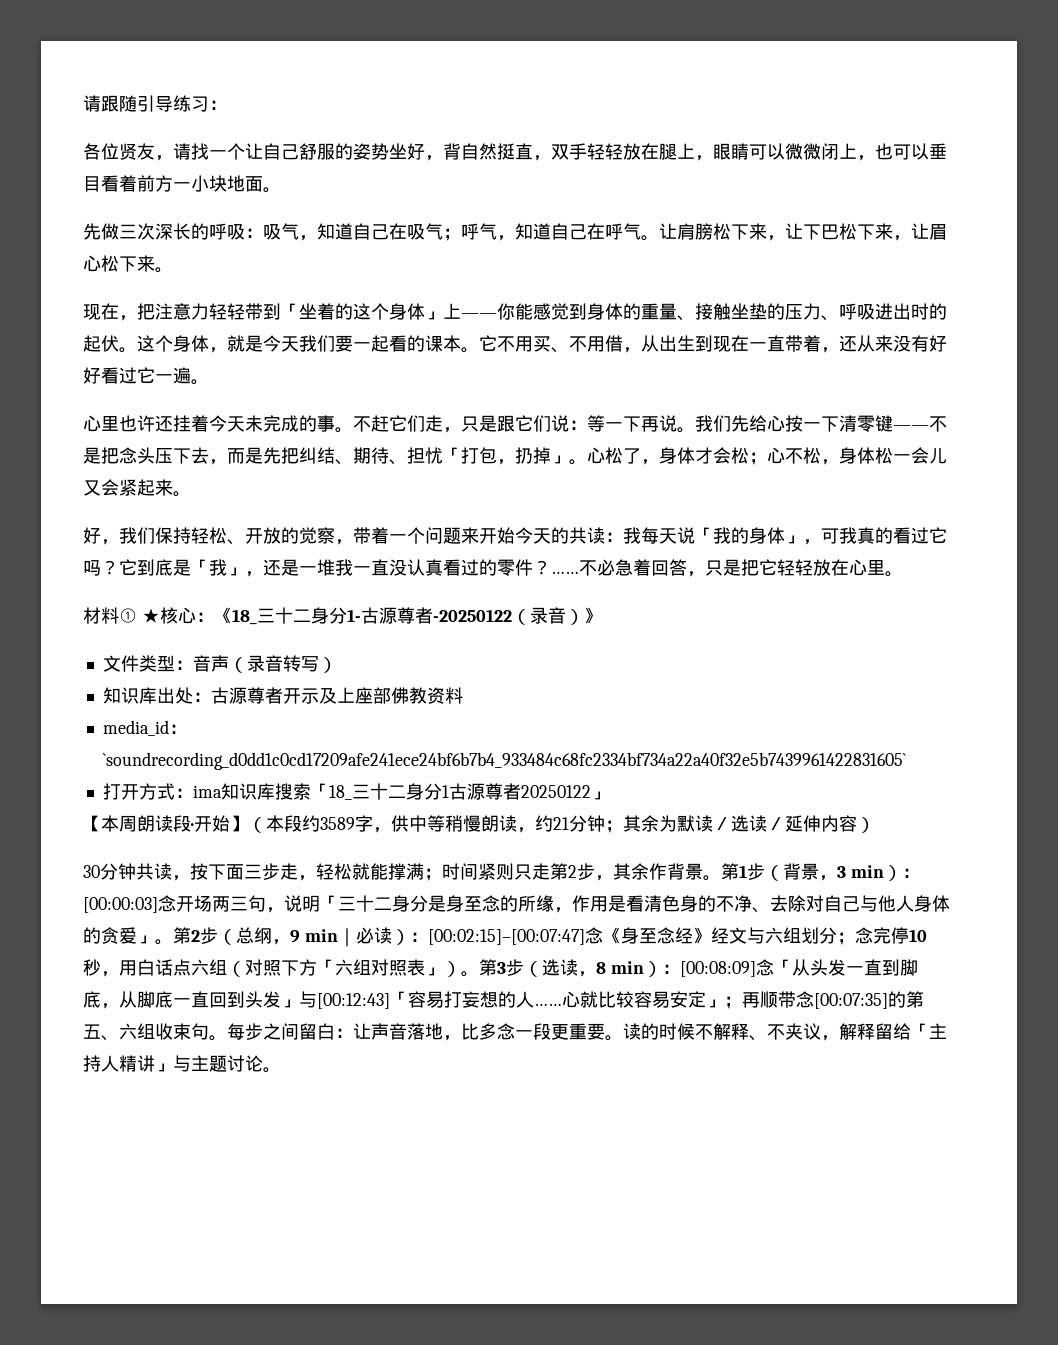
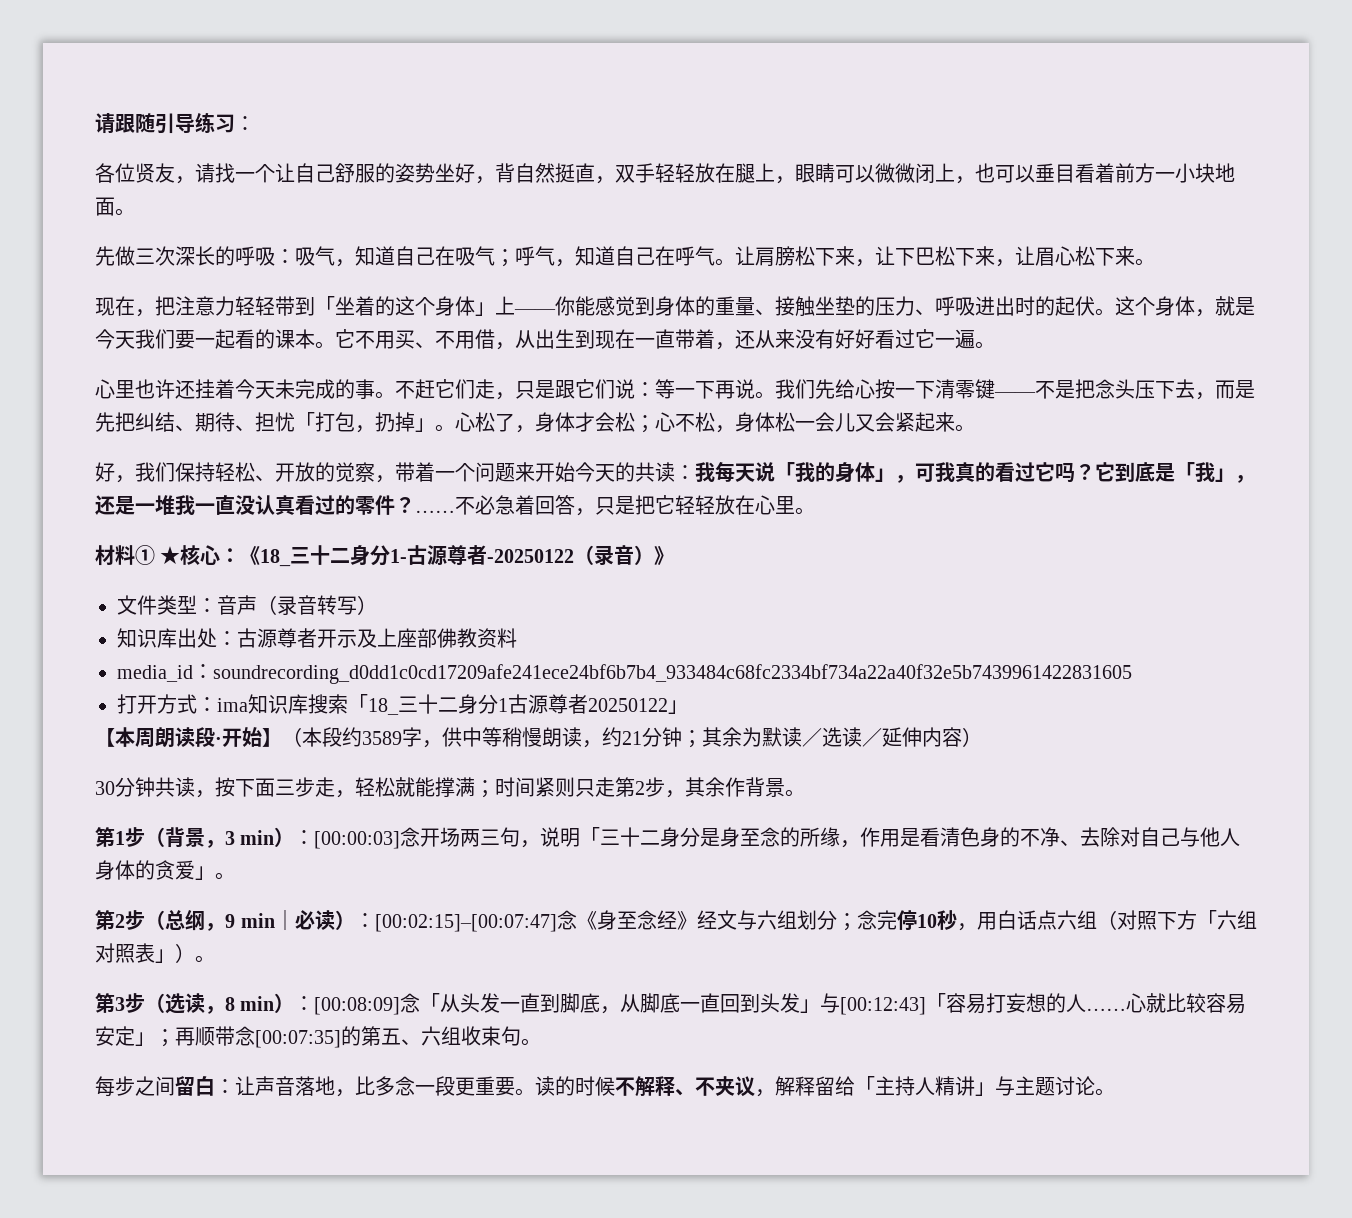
[102,752,906,770] `soundrecording_d0dd1c0cd17209afe241ece24bf6b7b4_933484c68fc2334bf734a22a40f32e5b7439961422831605` -> [213,664,1132,684] soundrecording_d0dd1c0cd17209afe241ece24bf6b7b4_933484c68fc2334bf734a22a40f32e5b7439961422831605
(721, 878) none -> (805, 793) //
(173, 942) none -> (235, 876) //
(479, 974) none -> (215, 959) //
(227, 1038) none -> (541, 1042) //

